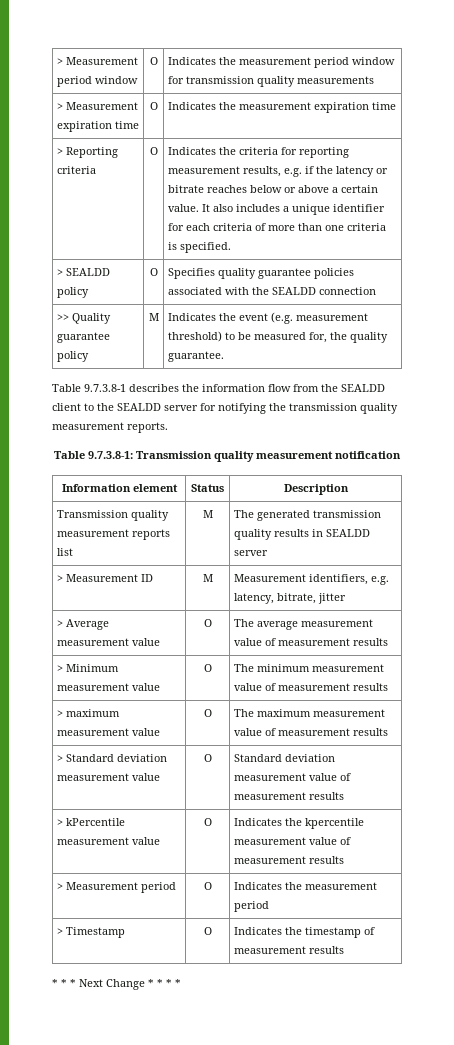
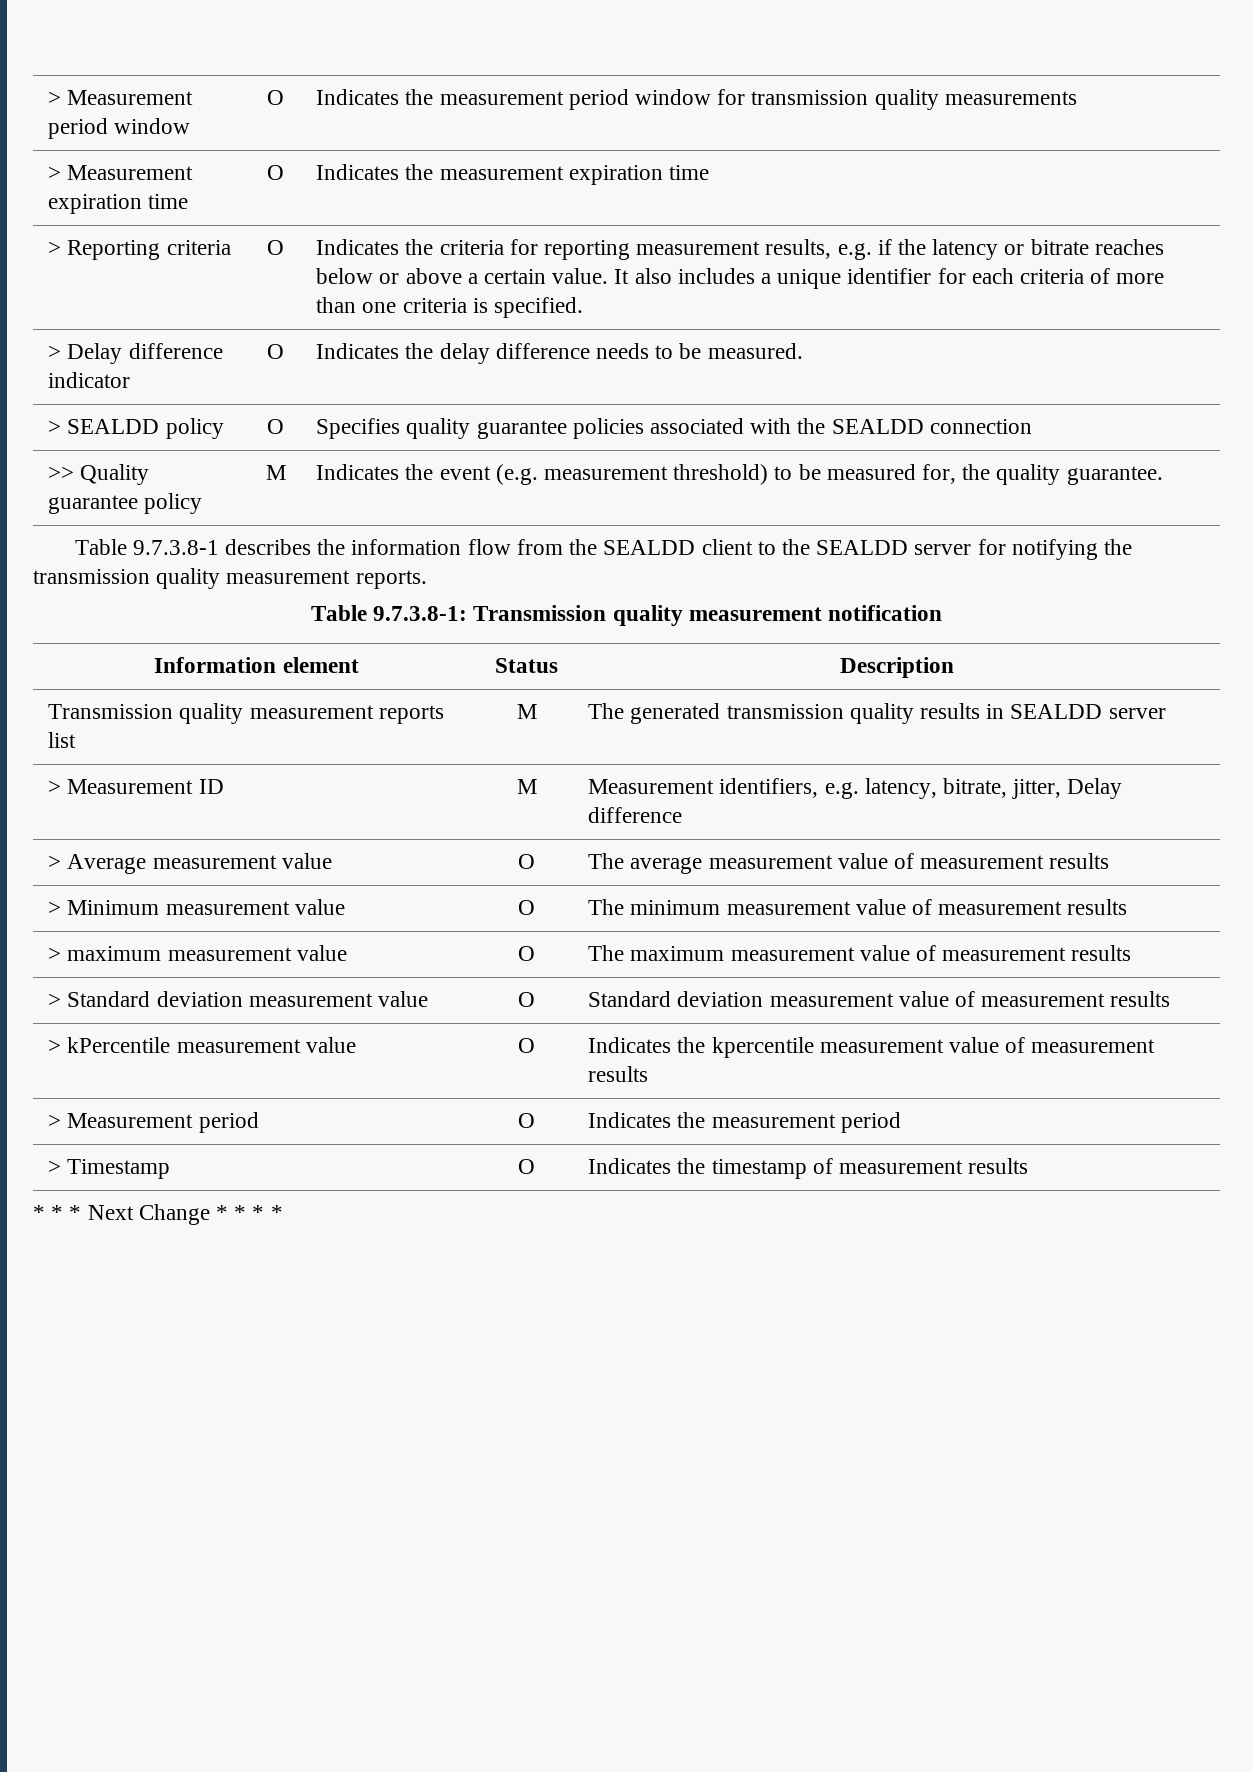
(231, 247) none -> [48,343,223,364] [48,372,131,388] [267,344,284,359] [316,343,803,364] // > Delay difference indicator | O | Indicates the delay difference needs to be measured.
[317,593,346,604] jitter -> [1012,778,1123,799] [588,807,683,823] jitter, Delay difference

